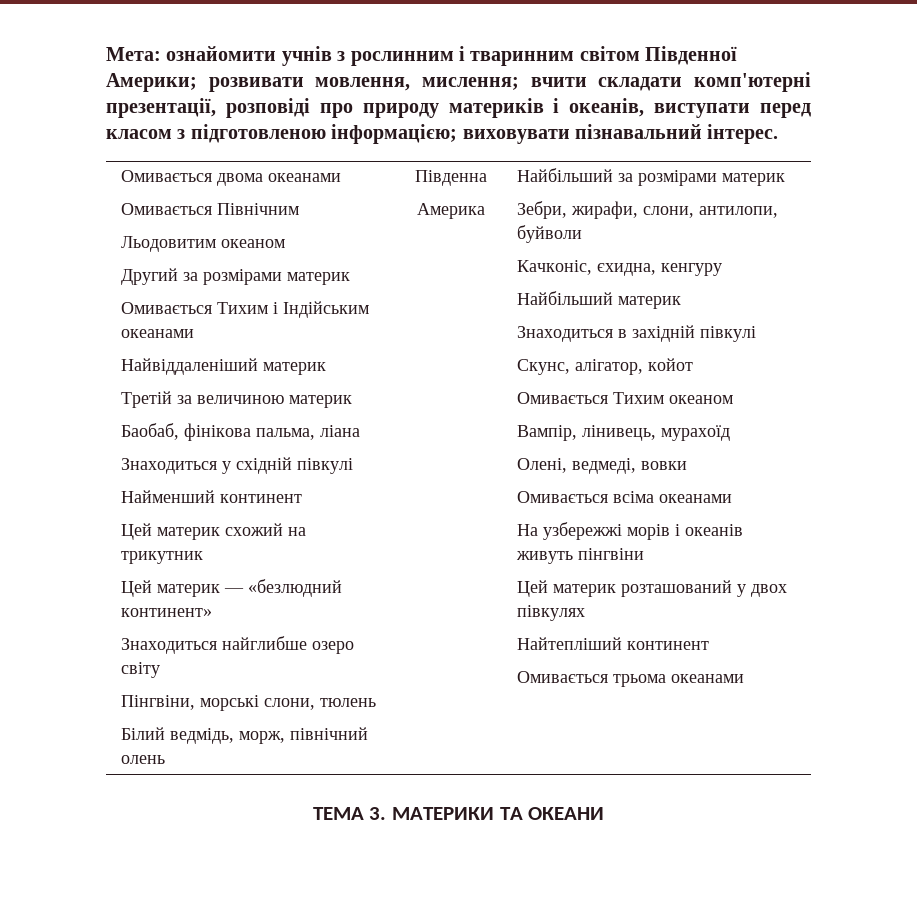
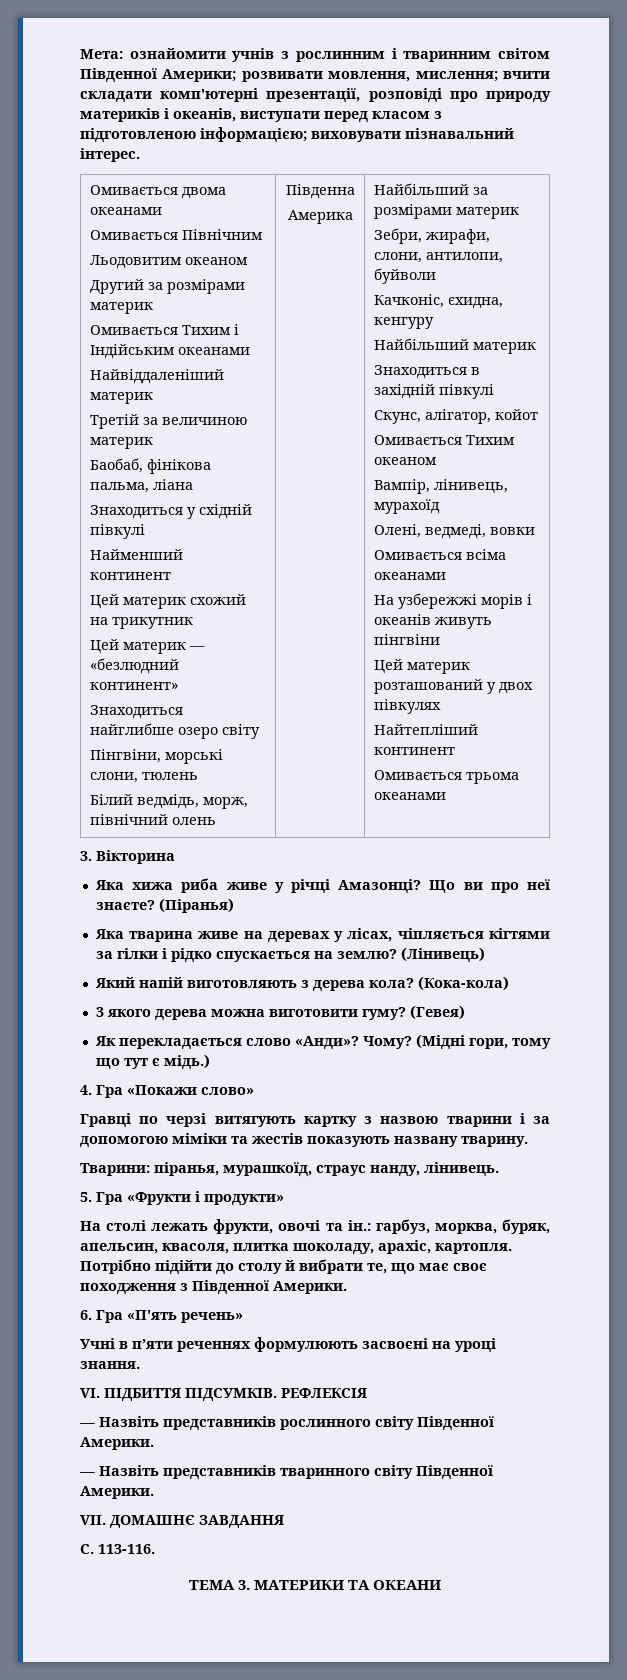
(744, 678) none -> [80,850,175,864] [94,878,550,894] [95,898,234,913] [94,928,550,943] [95,947,485,963] [94,976,509,992] [95,1005,465,1021] [94,1034,551,1050] [95,1054,210,1070] [80,1085,254,1098] [80,1113,550,1128] [80,1133,528,1148] [80,1162,499,1177] [80,1191,284,1206] [80,1219,550,1234] [80,1240,512,1255] [80,1259,487,1275] [80,1280,347,1295] [80,1310,243,1323] [80,1337,496,1353] [80,1361,140,1369] [80,1388,367,1402] [79,1416,494,1431] [80,1437,154,1450] [79,1465,493,1480] [80,1486,154,1499] [80,1515,284,1529] [80,1544,155,1554] // 3. Вікторина // Яка хижа риба живе у річці Амазонці? Що ви про неї знаєте? (Піранья) // Яка тварина живе на деревах у лісах, чіпляється кігтями за гілки і рідко спускається на землю? (Лінивець) // Який напій виготовляють з дерева кола? (Кока-кола) // 3 якого дерева можна виготовити гуму? (Гевея) // Як перекладається слово «Анди»? Чому? (Мідні гори, тому що тут є мідь.) // 4. Гра «Покажи слово» // Гравці по черзі витягують картку з назвою тварини і за допомогою міміки та жестів показують названу тварину. // Тварини: піранья, мурашкоїд, страус нанду, лінивець. // 5. Гра «Фрукти і продукти» // На столі лежать фрукти, овочі та ін.: гарбуз, морква, буряк, апельсин, квасоля, плитка шоколаду, арахіс, картопля. Потрібно підійти до столу й вибрати те, що має своє походження з Південної Америки. // 6. Гра «П'ять речень» // Учні в п’яти реченнях формулюють засвоєні на уроці знання. // VI. ПІДБИТТЯ ПІДСУМКІВ. РЕФЛЕКСІЯ // — Назвіть представників рослинного світу Південної Америки. // — Назвіть представників тваринного світу Південної Америки. // VII. ДОМАШНЄ ЗАВДАННЯ // С. 113-116.

